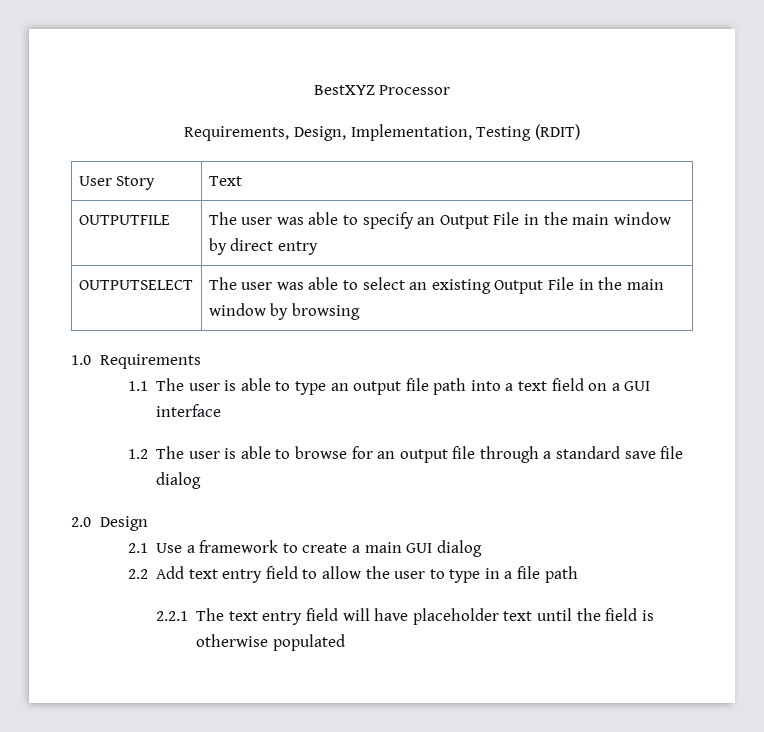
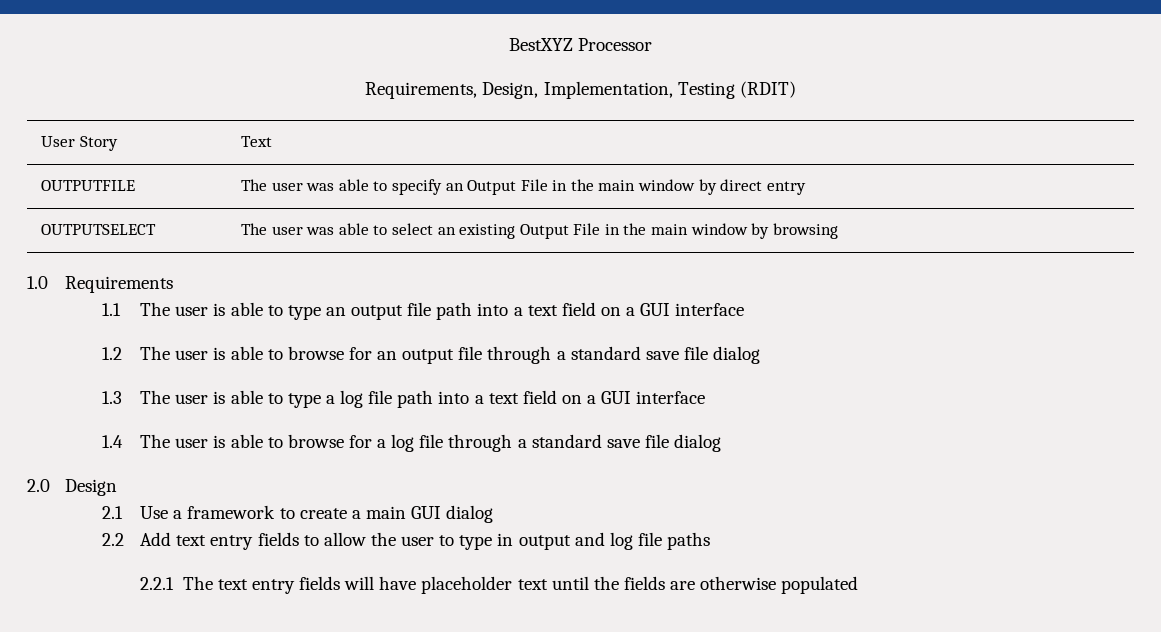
(202, 480) none -> [102,390,706,408] [102,434,722,452] // 1.3 The user is able to type a log file path into a text field on a GUI interface // 1.4 The user is able to browse for a log file through a standard save file dialog
[265,566,298,579] field -> [257,532,299,546] fields
[504,566,578,583] a file path -> [518,532,711,550] output and log file paths
[306,608,339,621] field -> [299,576,341,590] fields
[605,608,654,621] field is -> [623,576,696,590] fields are

